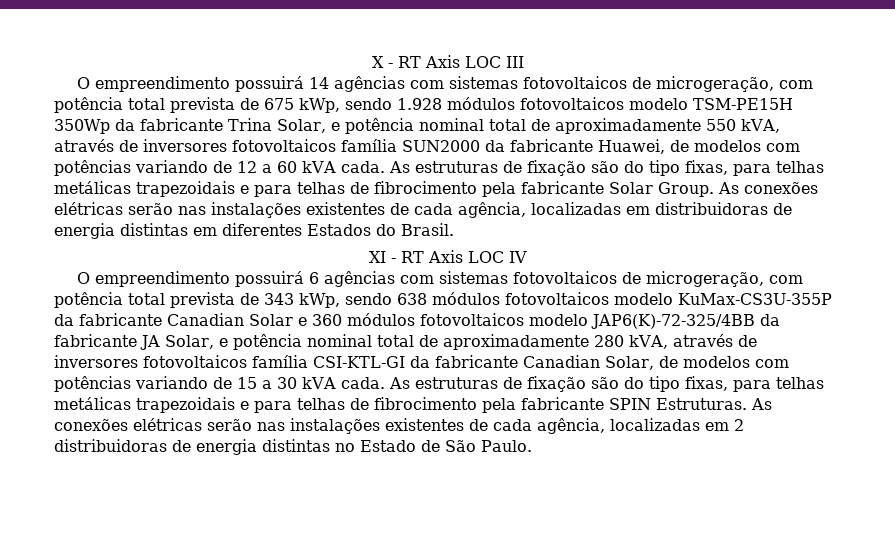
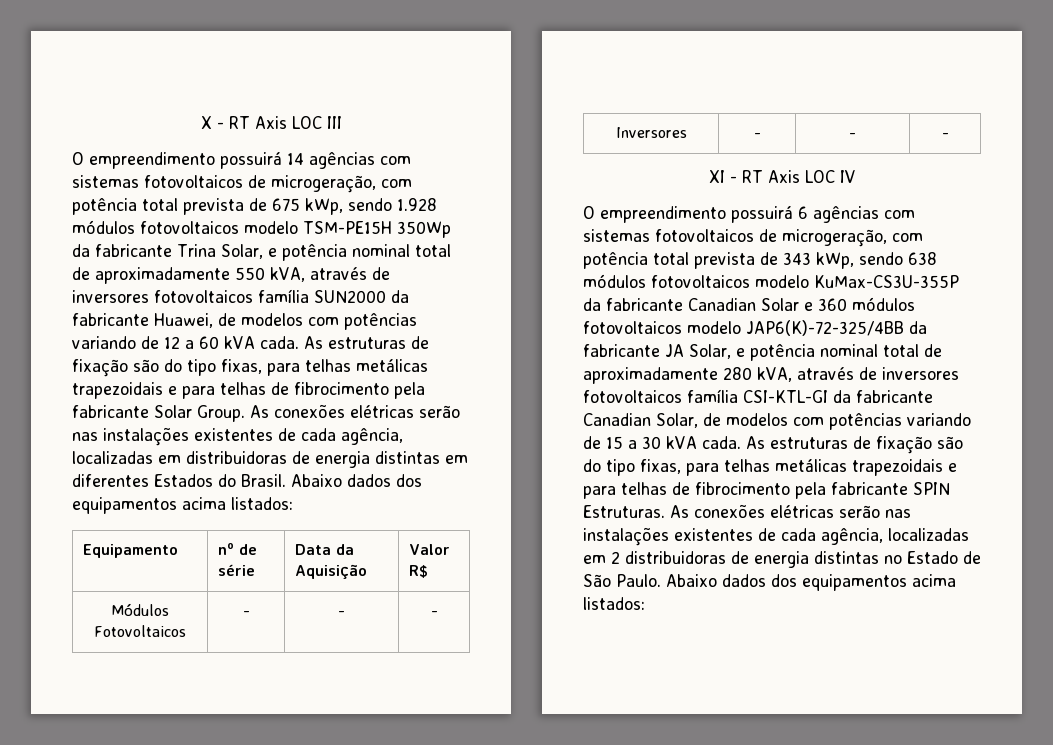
(454, 229) none -> [291,474,422,487] [72,497,293,514] [82,544,178,558] [217,543,257,555] [217,564,255,576] [294,544,354,555] [294,564,367,579] [408,544,450,555] [408,565,428,578] [111,603,169,616] [94,625,186,637] [242,611,250,616] [338,611,345,616] [430,611,438,616] [615,127,687,138] [753,133,761,138] [849,133,856,138] [941,133,949,138] Abaixo dados dos equipamentos acima listados: // Equipamento | nº de série | Data da Aquisição | Valor R$ // Módulos Fotovoltaicos | - | - | - // Inversores | - | - | -
(532, 446) none -> [666,574,956,591] [583,597,645,610] Abaixo dados dos equipamentos acima listados:

